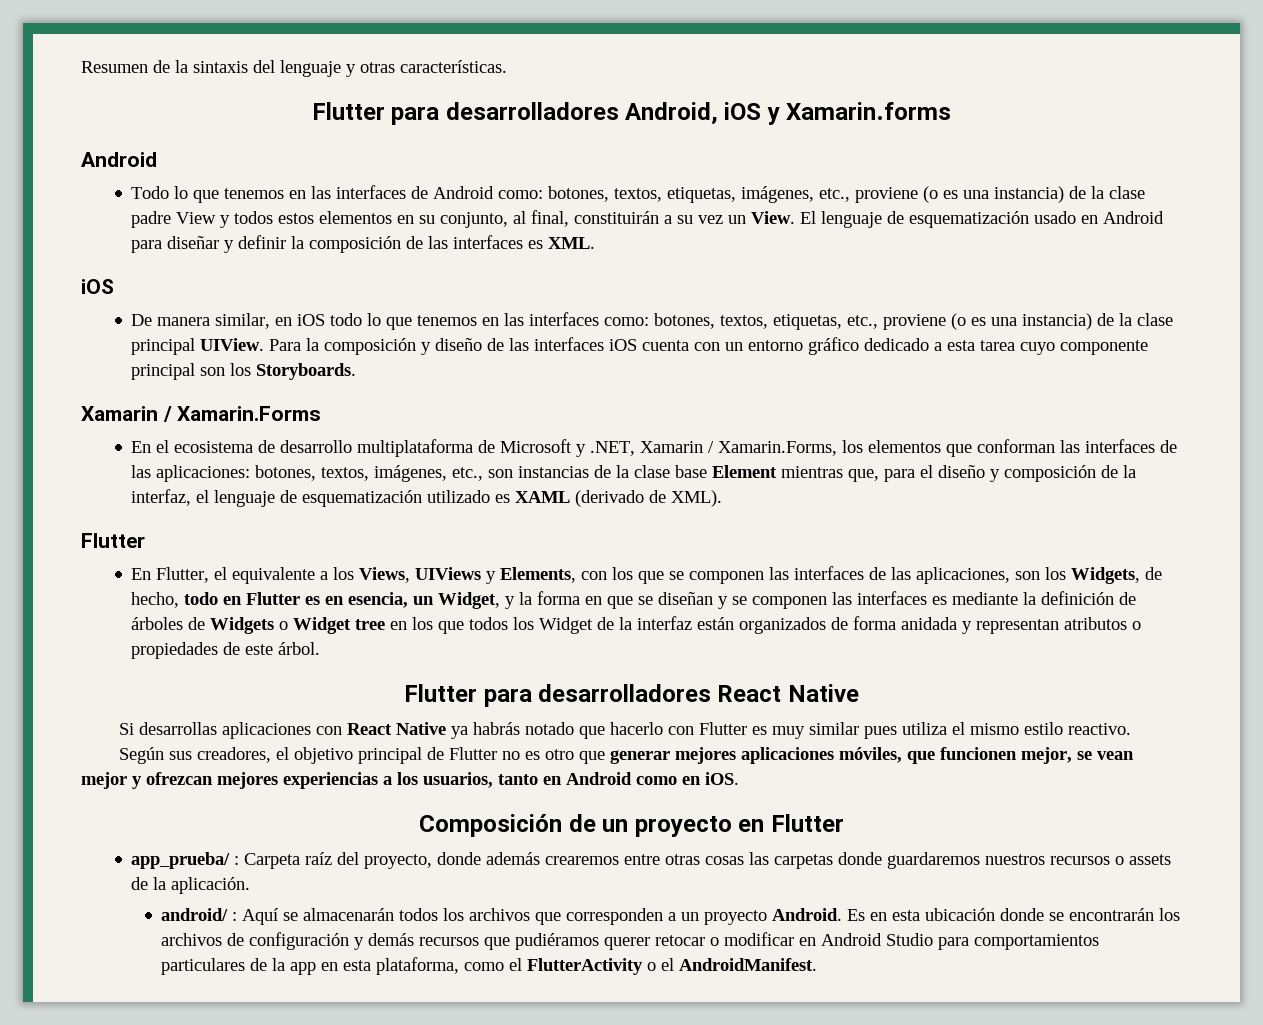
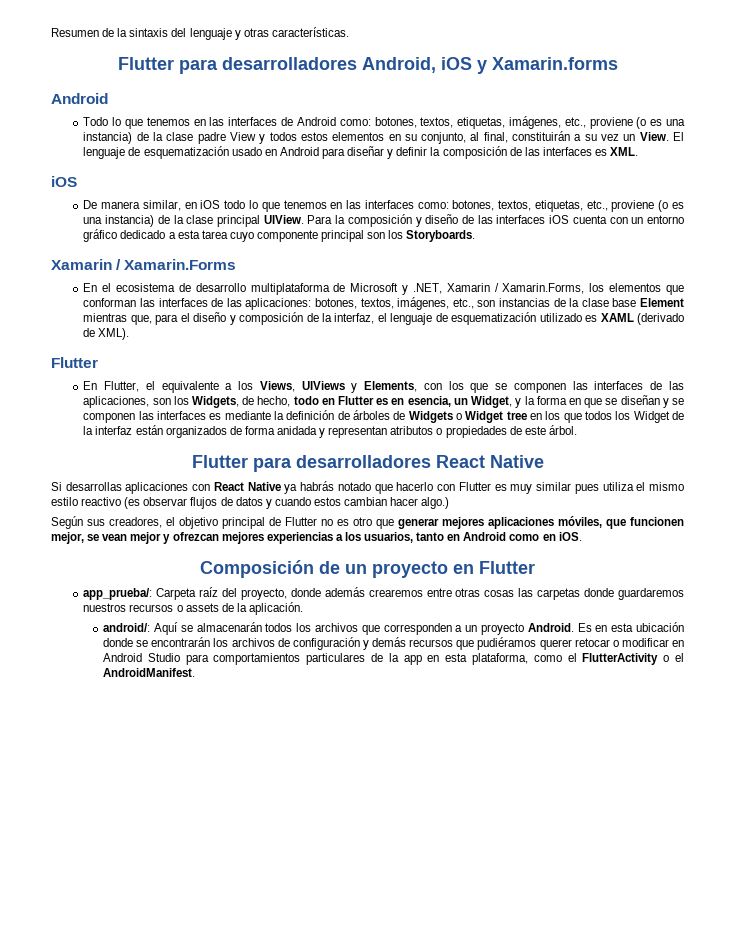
[1068,723,1132,735] reactivo. -> [81,497,450,509] reactivo (es observar flujos de datos y cuando estos cambian hacer algo.)
[131,852,240,869] app_prueba/ : -> [83,588,153,600] app_prueba/:
[161,908,238,921] android/ : -> [103,623,151,632] android/:

